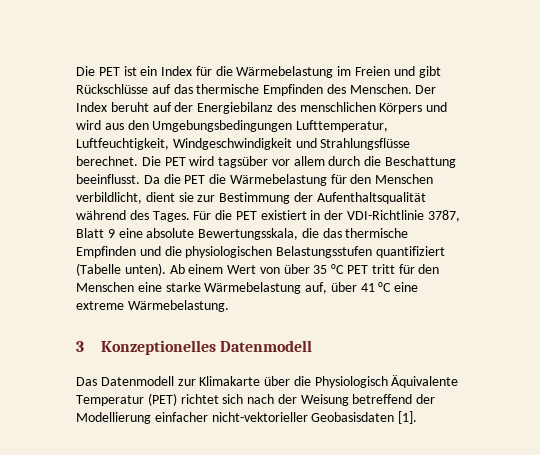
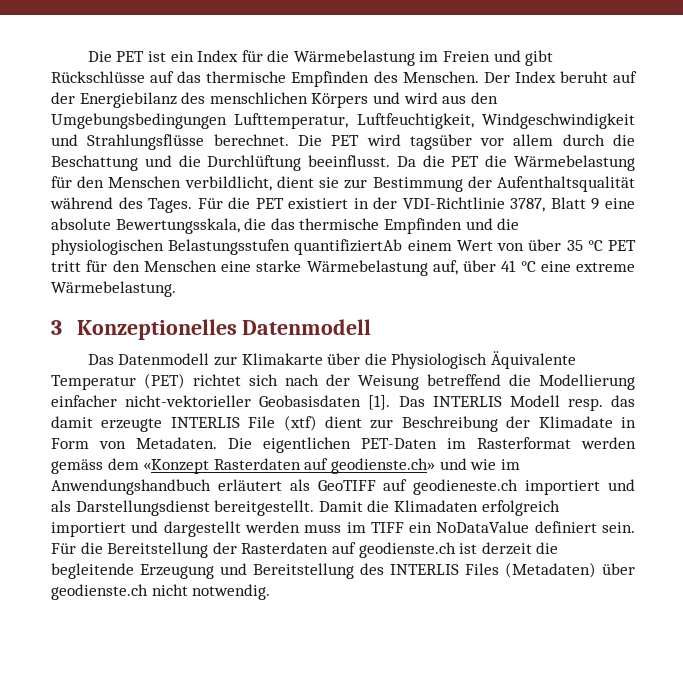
(457, 162) none -> [144,155,302,171] und die Durchlüftung
[375,246,445,258] [76,263,185,276] quantifiziert (Tabelle unten). Ab -> [294,239,403,255] quantifiziertAb
[416,394,436,404] der -> [509,374,531,386] die
(418, 417) none -> [398,395,635,411] [51,415,636,432] [51,437,636,453] [51,458,520,474] [51,479,635,495] [51,500,560,516] [51,521,635,537] [51,542,559,558] [51,562,635,579] [51,584,271,600] Das INTERLIS Modell resp. das damit erzeugte INTERLIS File (xtf) dient zur Beschreibung der Klimadate in Form von Metadaten. Die eigentlichen PET-Daten im Rasterformat werden gemäss dem «Konzept Rasterdaten auf geodienste.ch» und wie im Anwendungshandbuch erläutert als GeoTIFF auf geodieneste.ch importiert und als Darstellungsdienst bereitgestellt. Damit die Klimadaten erfolgreich importiert und dargestellt werden muss im TIFF ein NoDataValue definiert sein. Für die Bereitstellung der Rasterdaten auf geodienste.ch ist derzeit die begleitende Erzeugung und Bereitstellung des INTERLIS Files (Metadaten) über geodienste.ch nicht notwendig.

